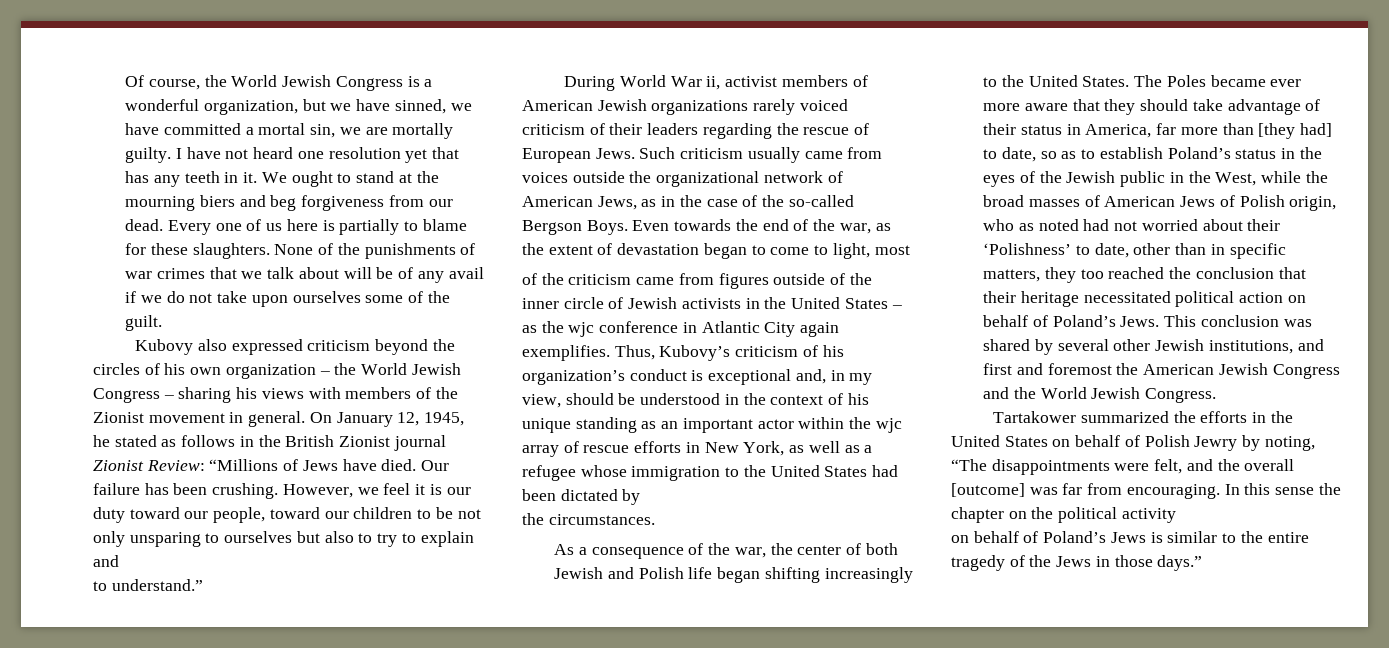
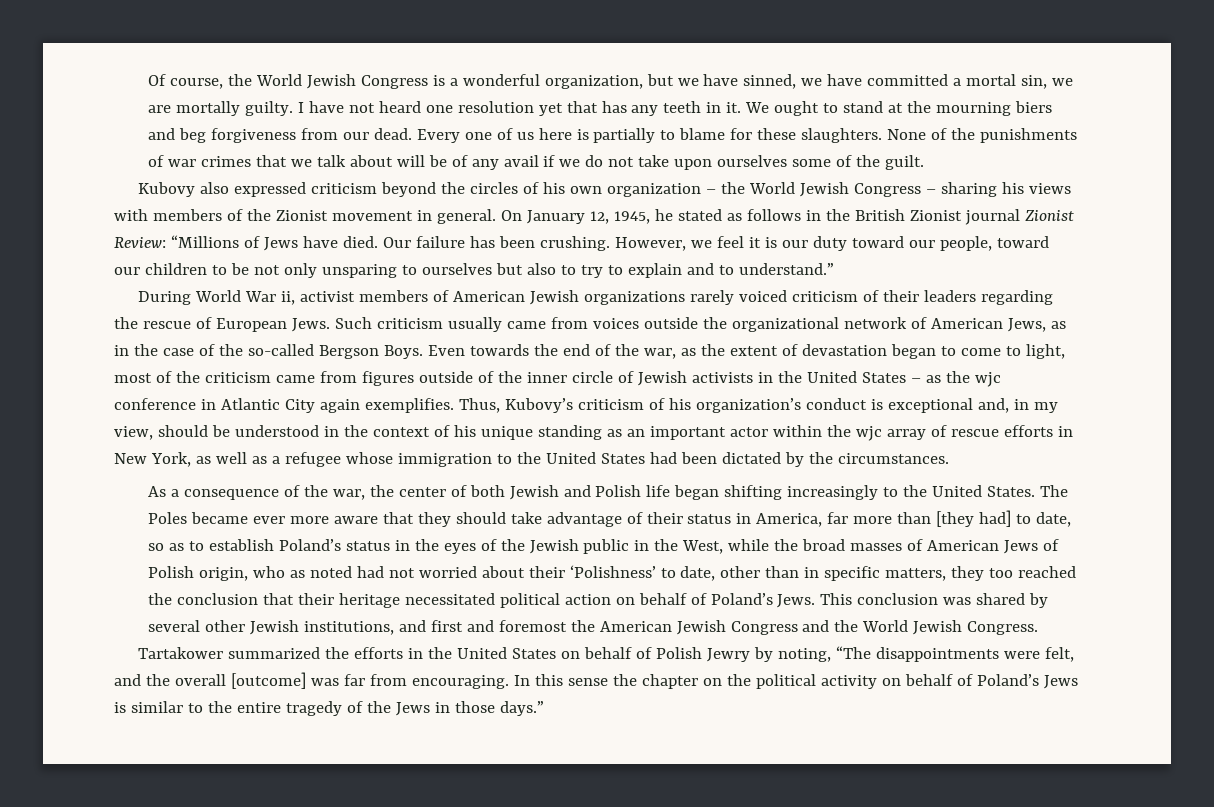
(119, 561) // -> (714, 269) none
(910, 250) // -> (152, 378) none
(641, 497) // -> (804, 459) none
(1176, 515) // -> (877, 682) none

